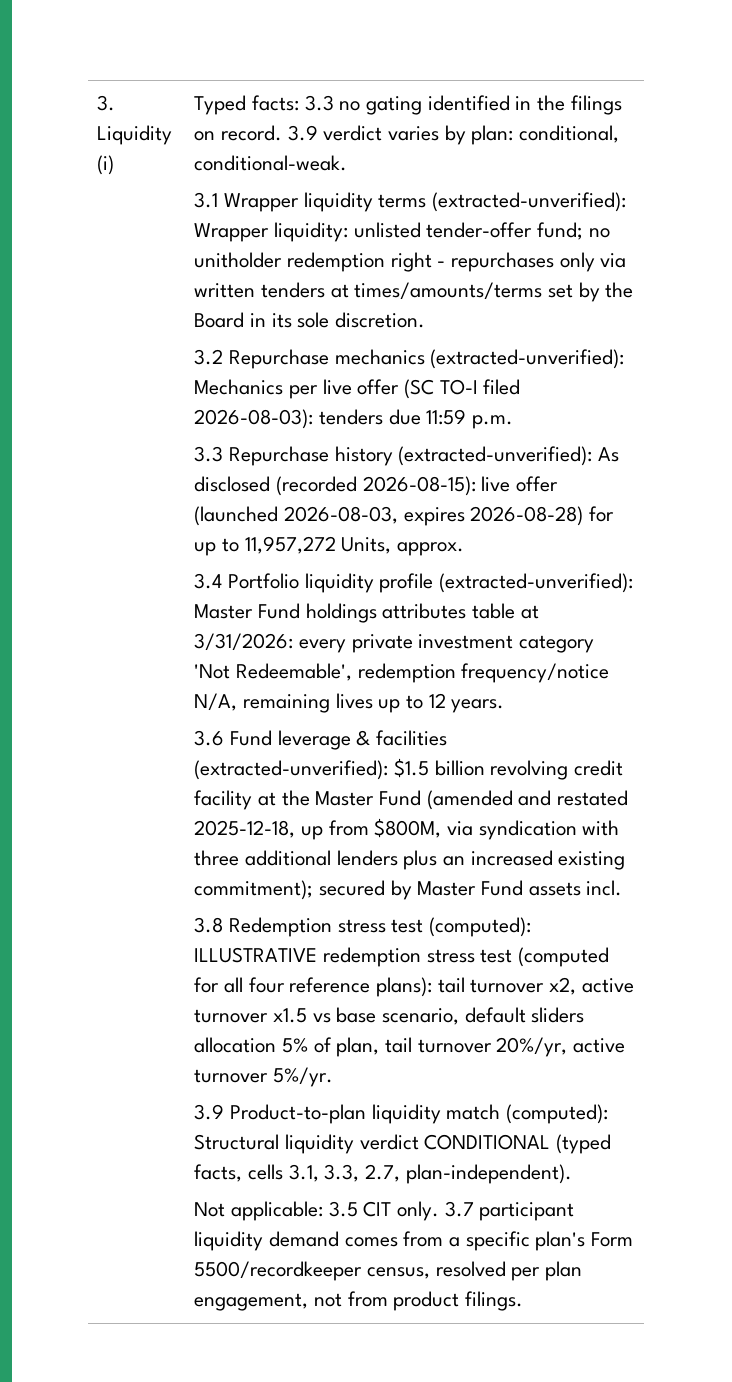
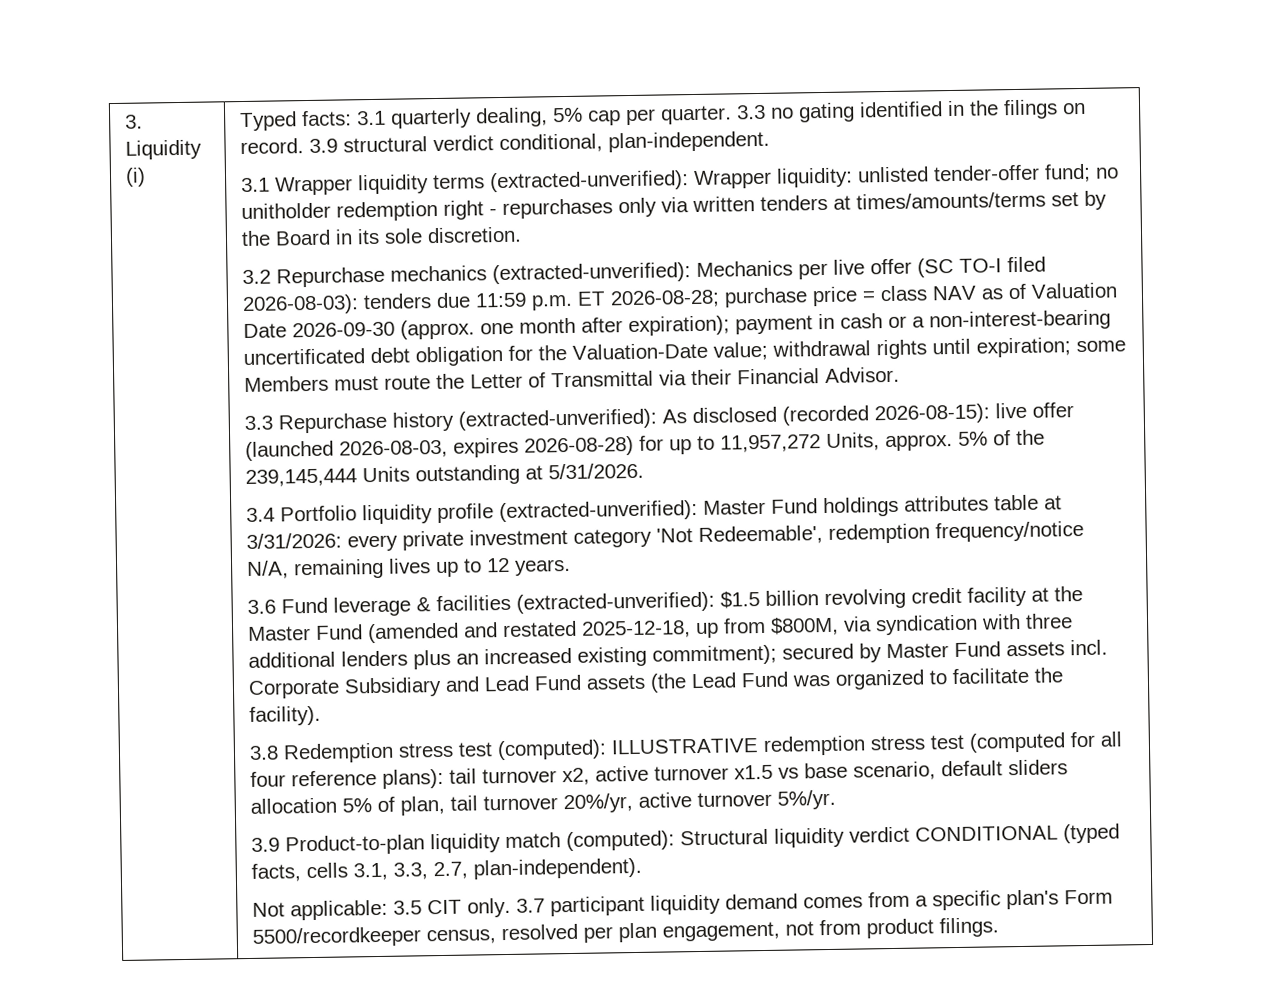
(299, 103) none -> [357,105,733,129] 3.1 quarterly dealing, 5% cap per quarter.
[323,125,619,145] [194,155,348,171] verdict varies by plan: conditional, conditional-weak. -> [343,130,771,154] structural verdict conditional, plan-independent.
(513, 422) none -> [577,282,1119,309] [243,309,1112,340] [243,337,1127,367] [244,366,901,393] ET 2026-08-28; purchase price = class NAV as of Valuation Date 2026-09-30 (approx. one month after expiration); payment in cash or a non-interest-bearing uncertificated debt obligation for the Valuation-Date value; withdrawal rights until expiration; some Members must route the Letter of Transmittal via their Financial Advisor.
(464, 549) none -> [958,429,1046,446] [245,462,645,487] 5% of the 239,145,444 Units outstanding at 5/31/2026.
(623, 888) none -> [248,667,1064,699] [249,705,322,726] Corporate Subsidiary and Lead Fund assets (the Lead Fund was organized to facilitate the facility).

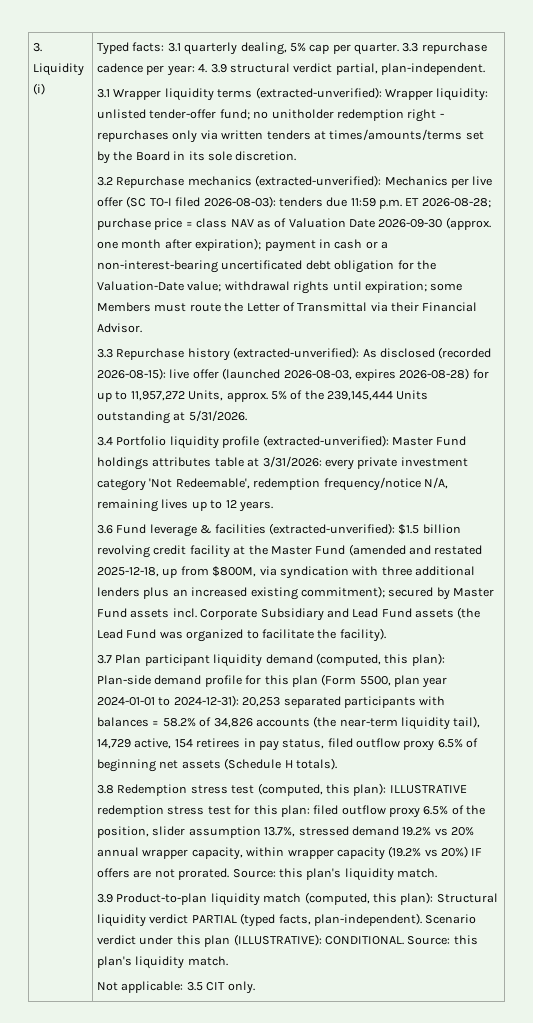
[771,99,1087,123] [240,138,305,155] no gating identified in the filings on record. -> [421,42,487,54] [97,63,208,76] repurchase cadence per year: 4.
[499,133,604,154] conditional, -> [335,63,378,75] partial,
(322, 715) none -> [97,653,445,667] [97,674,448,688] [97,695,446,708] [97,716,481,730] [97,738,479,751] [97,758,337,772] // 3.7 Plan participant liquidity demand (computed, this plan): Plan-side demand profile for this plan (Form 5500, plan year 2024-01-01 to 2024-12-31): 20,253 separated participants with balances = 58.2% of 34,826 accounts (the near-term liquidity tail), 14,729 active, 154 retirees in pay status, filed outflow proxy 6.5% of beginning net assets (Schedule H totals).
[497,739,608,761] (computed): -> [257,783,387,796] (computed, this plan):
[969,731,1123,753] [250,759,1069,789] [250,789,837,816] (computed for all four reference plans): tail turnover x2, active turnover x1.5 vs base scenario, default sliders allocation 5% of plan, tail turnover 20%/yr, active turnover 5%/yr. -> [234,805,486,818] [97,826,475,838] [97,846,483,860] [97,868,438,881] for this plan: filed outflow proxy 6.5% of the position, slider assumption 13.7%, stressed demand 19.2% vs 20% annual wrapper capacity, within wrapper capacity (19.2% vs 20%) IF offers are not prorated. Source: this plan's liquidity match.
[566,830,676,852] (computed): -> [304,892,434,905] (computed, this plan):
[915,825,1059,842] CONDITIONAL -> [191,915,237,923] PARTIAL
[306,857,643,881] cells 3.1, 3.3, 2.7, plan-independent). -> [313,913,477,926] [97,934,478,947] [97,956,228,969] plan-independent). Scenario verdict under this plan (ILLUSTRATIVE): CONDITIONAL. Source: this plan's liquidity match.
[516,889,1114,917] [252,917,1000,948] 3.7 participant liquidity demand comes from a specific plan's Form 5500/recordkeeper census, resolved per plan engagement, not from product filings. -> (255, 987) none

